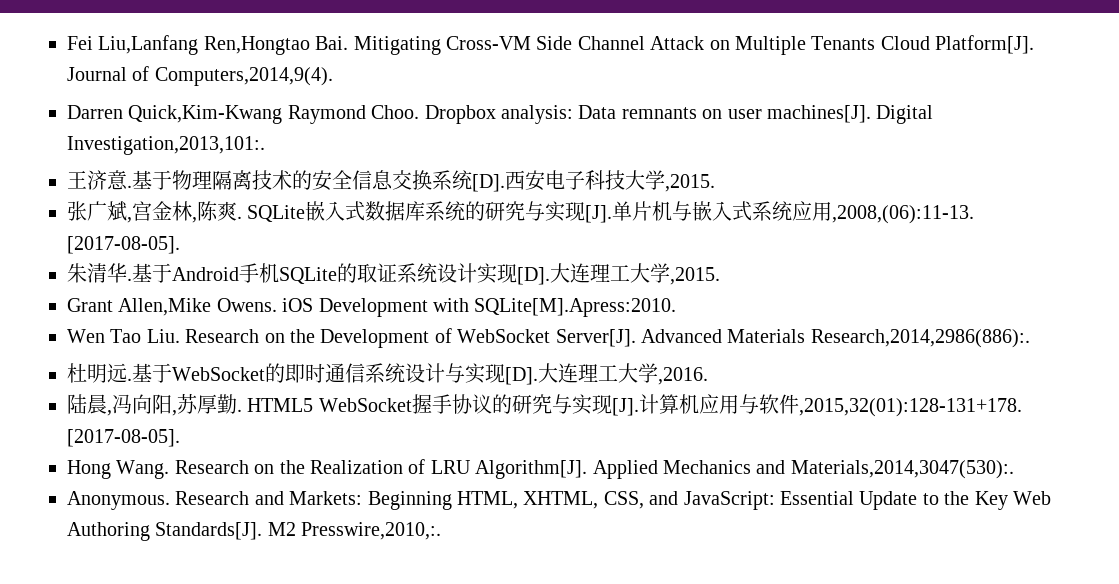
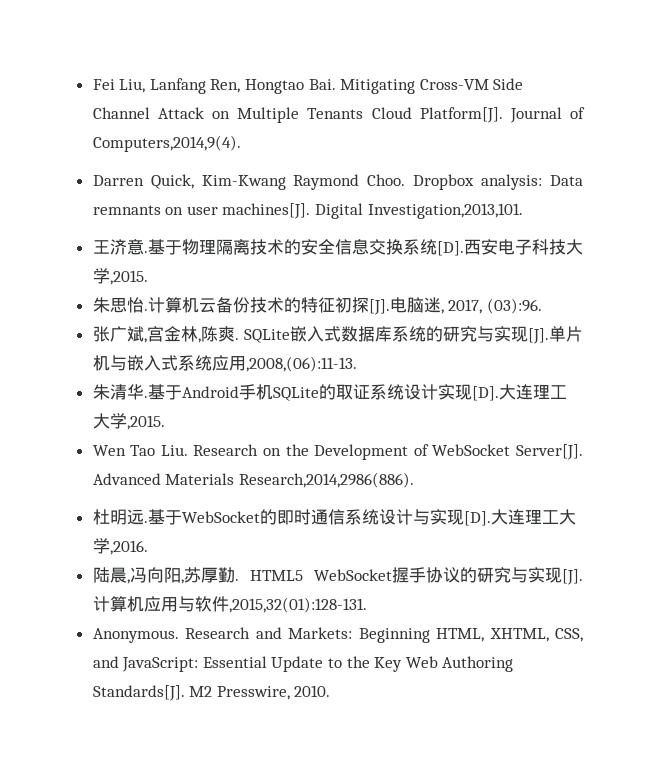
[98,35,310,55] Liu,Lanfang Ren,Hongtao -> [119,78,305,94] Liu, Lanfang Ren, Hongtao
[128,105,283,124] Quick,Kim-Kwang -> [150,174,286,190] Quick, Kim-Kwang
[67,136,265,155] Investigation,2013,101:. -> [367,203,523,219] Investigation,2013,101.
(715, 183) none -> [92,297,542,315] // 朱思怡.计算机云备份技术的特征初探[J].电脑迷, 2017, (03):96.
[67,236,180,254] [2017-08-05]. -> (357, 364) none
[67,298,677,317] // Grant Allen,Mike Owens. iOS Development with SQLite[M].Apress:2010. -> (165, 422) none
[810,329,1030,348] Research,2014,2986(886):. -> [238,472,414,488] Research,2014,2986(886).
[798,398,1022,417] [67,429,180,447] [67,459,1014,479] ,2015,32(01):128-131+178. [2017-08-05]. // Hong Wang. Research on the Realization of LRU Algorithm[J]. Applied Mechanics and Materials,2014,3047(530):. -> [228,597,367,613] ,2015,32(01):128-131.
[301,522,442,540] Presswire,2010,:. -> [216,685,331,700] Presswire, 2010.

